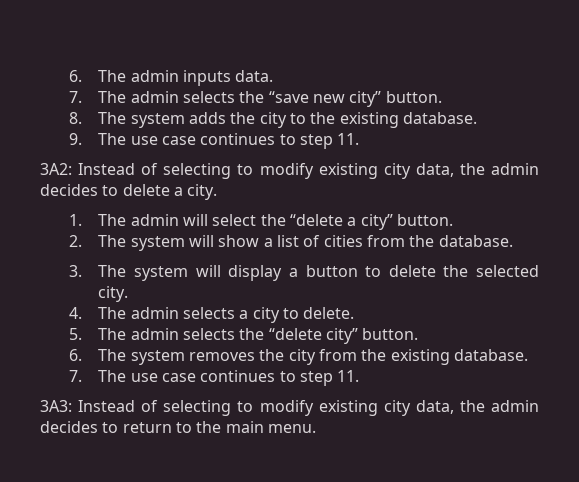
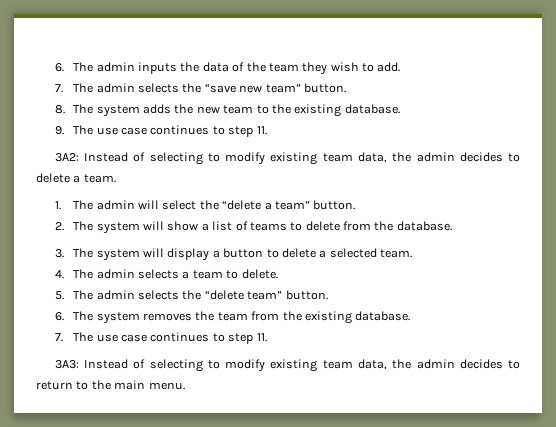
[235,70,274,82] data. -> [180,62,401,75] the data of the team they wish to add.
[349,91,382,107] city” -> [265,84,301,93] team”
[259,112,287,128] city -> [196,105,254,114] new team
[383,163,411,179] city -> [322,153,353,162] team
[187,184,218,200] city. -> [83,174,116,183] team.
[360,214,393,230] city” -> [274,201,310,210] team”
[323,235,363,247] cities -> [249,221,340,231] teams to delete
[443,265,540,277] [98,286,129,302] the selected city. -> [319,248,413,258] a selected team.
[252,307,280,323] city -> [192,270,223,279] team
[326,328,359,344] city” -> [247,291,283,300] team”
[288,349,316,365] city -> [217,312,248,321] team
[383,400,411,416] city -> [322,360,353,369] team

